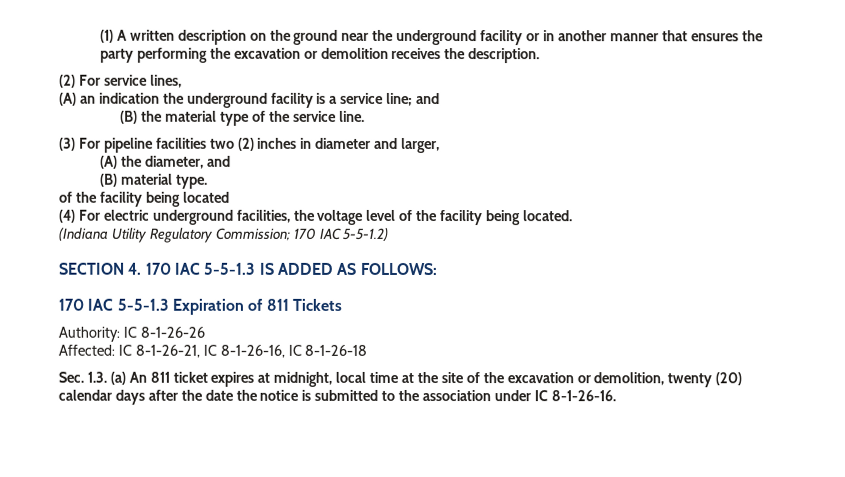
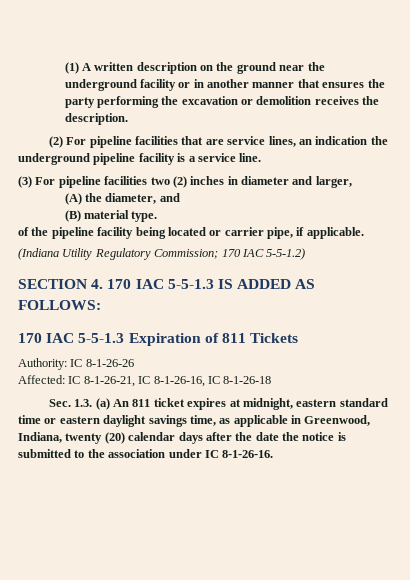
(101, 80) none -> [89,136,224,148] pipeline facilities that are
[59,92,77,106] // (A) -> (296, 141) none
(268, 100) none -> [93,153,136,165] pipeline
[386,92,441,106] [120,110,337,126] line; and // (B) the material type of the service -> (236, 157) none
(98, 197) none -> [51,227,94,239] pipeline
[59,209,573,226] // (4) For electric underground facilities, the voltage level of the facility being located. -> [209,227,364,239] or carrier pipe, if applicable.
[335,371,665,386] local time at the site of the excavation or demolition, -> [296,398,388,407] [18,415,371,427] [18,432,62,443] eastern standard time or eastern daylight savings time, as applicable in Greenwood, Indiana,

